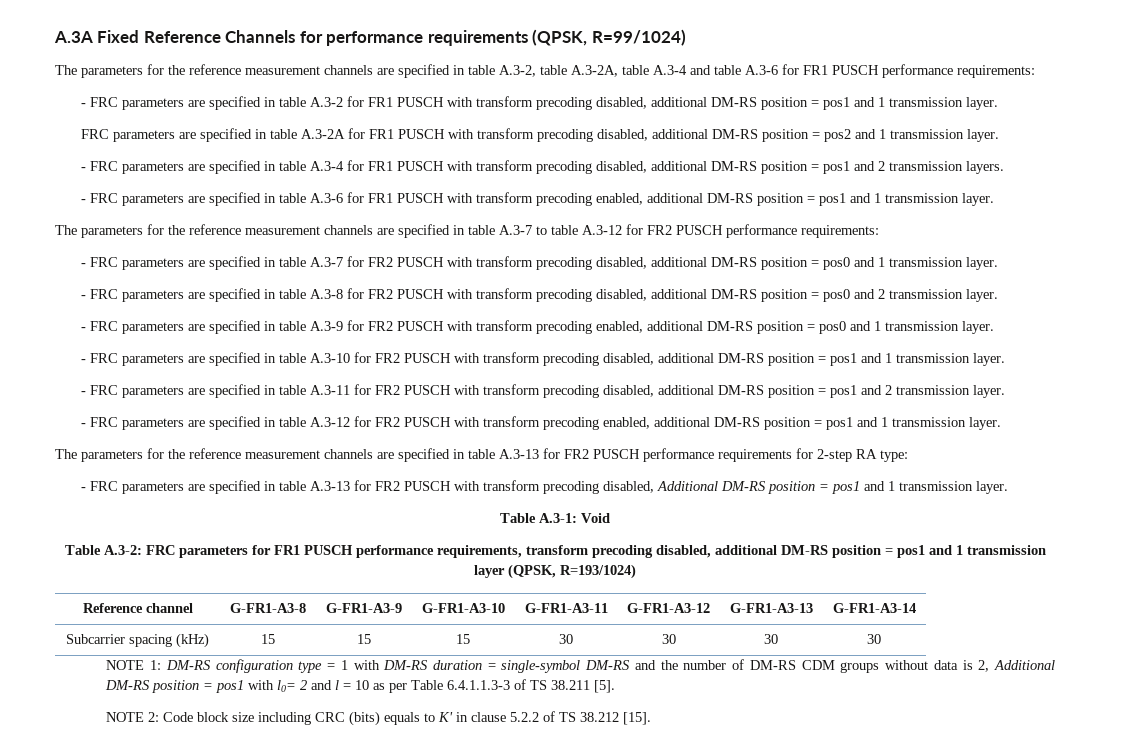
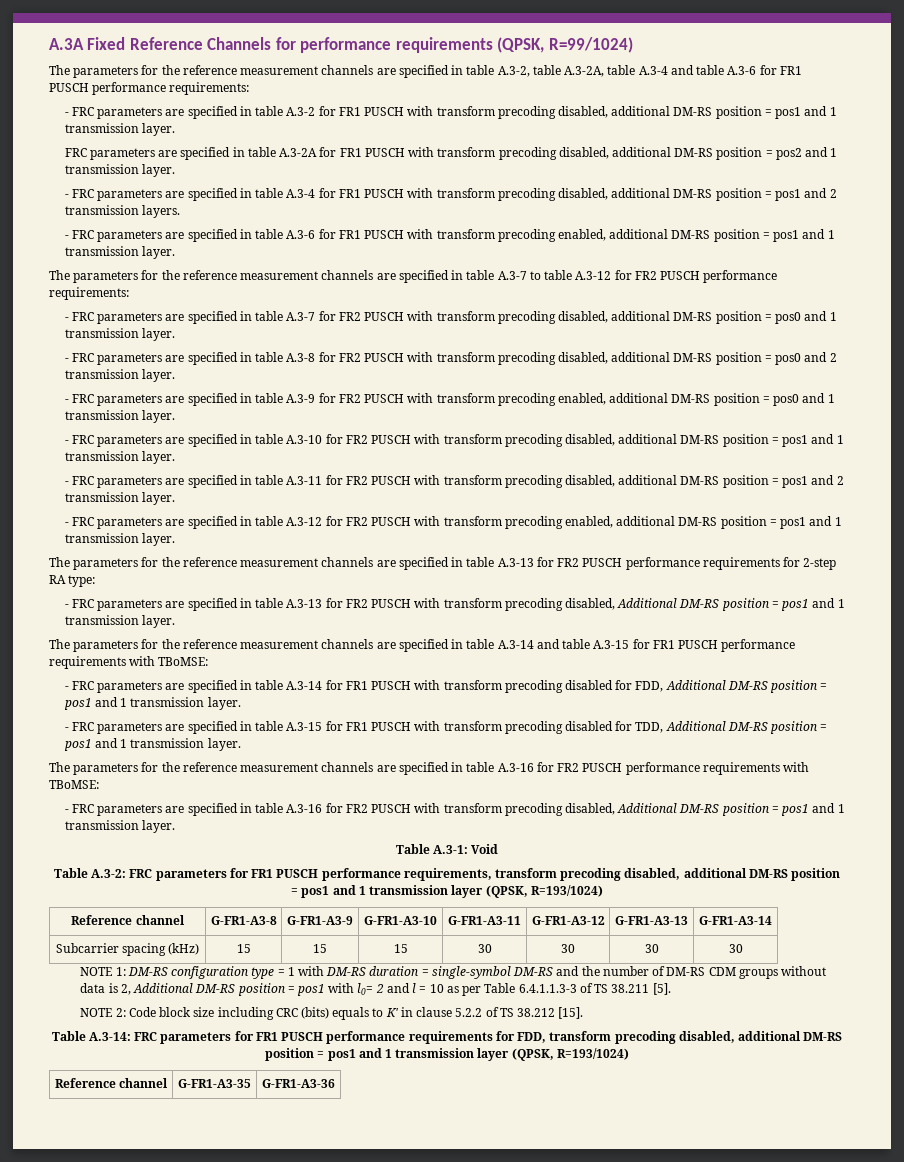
(1008, 487) none -> [49,639,796,652] [49,656,209,669] [64,680,828,693] [63,697,241,710] [64,721,828,734] [63,738,241,751] [49,762,810,775] [49,780,99,789] [64,803,845,816] [64,820,175,833] // The parameters for the reference measurement channels are specified in table A.3-14 and table A.3-15 for FR1 PUSCH performance requirements with TBoMSE: // - FRC parameters are specified in table A.3-14 for FR1 PUSCH with transform precoding disabled for FDD, Additional DM-RS position = pos1 and 1 transmission layer. // - FRC parameters are specified in table A.3-15 for FR1 PUSCH with transform precoding disabled for TDD, Additional DM-RS position = pos1 and 1 transmission layer. // The parameters for the reference measurement channels are specified in table A.3-16 for FR2 PUSCH performance requirements with TBoMSE: // - FRC parameters are specified in table A.3-16 for FR2 PUSCH with transform precoding disabled, Additional DM-RS position = pos1 and 1 transmission layer.
(652, 718) none -> [51,1031,843,1044] [265,1048,629,1061] [54,1078,169,1088] [178,1079,251,1088] [262,1079,335,1088] // Table A.3-14: FRC parameters for FR1 PUSCH performance requirements for FDD, transform precoding disabled, additional DM-RS position = pos1 and 1 transmission layer (QPSK, R=193/1024) // Reference channel | G-FR1-A3-35 | G-FR1-A3-36

